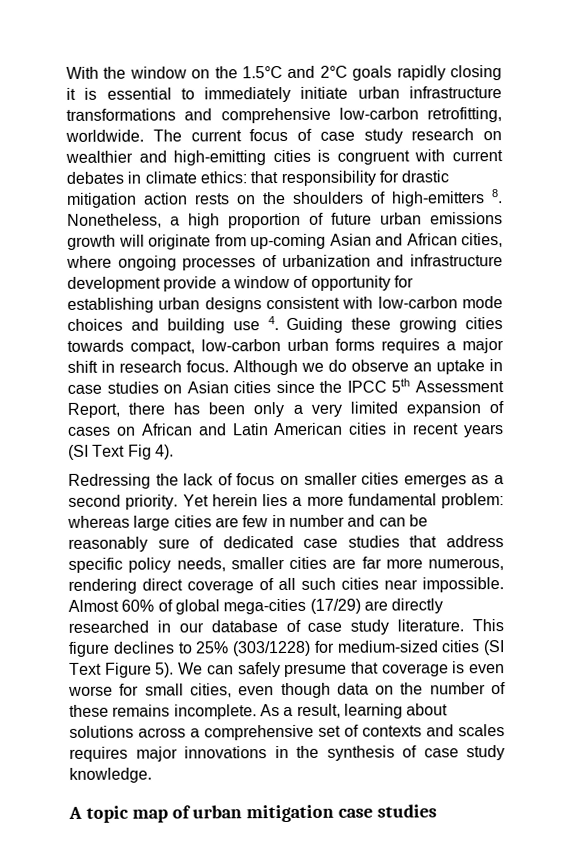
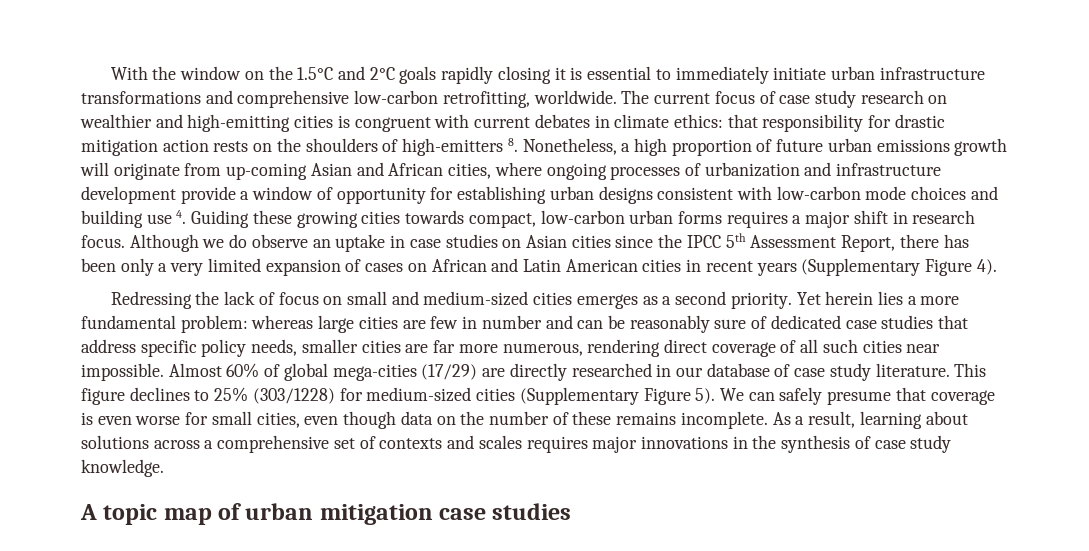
[68,444,152,460] (SI Text Fig -> [801,258,973,276] (Supplementary Figure
[303,472,358,485] smaller -> [347,291,529,306] small and medium-sized
[483,640,505,656] [69,662,102,675] (SI Text -> [519,387,639,405] (Supplementary

